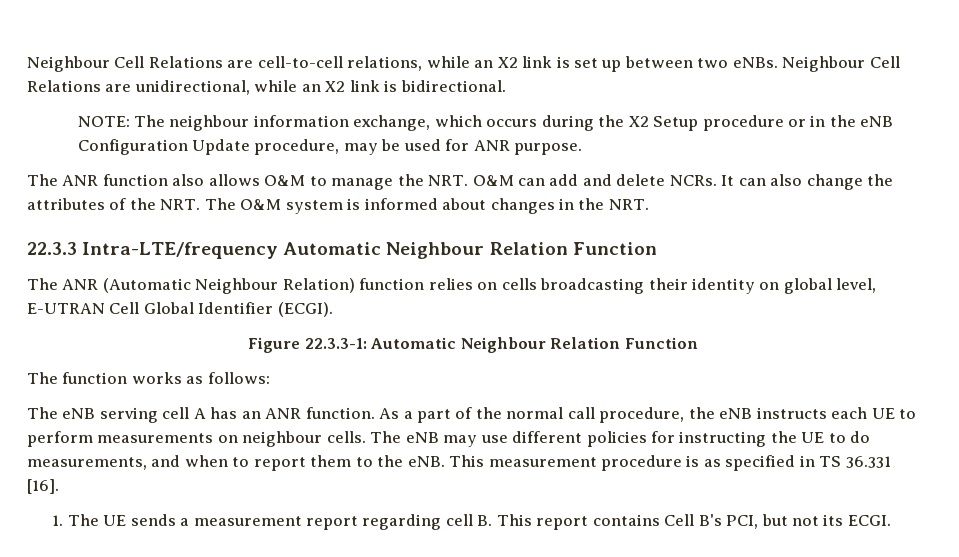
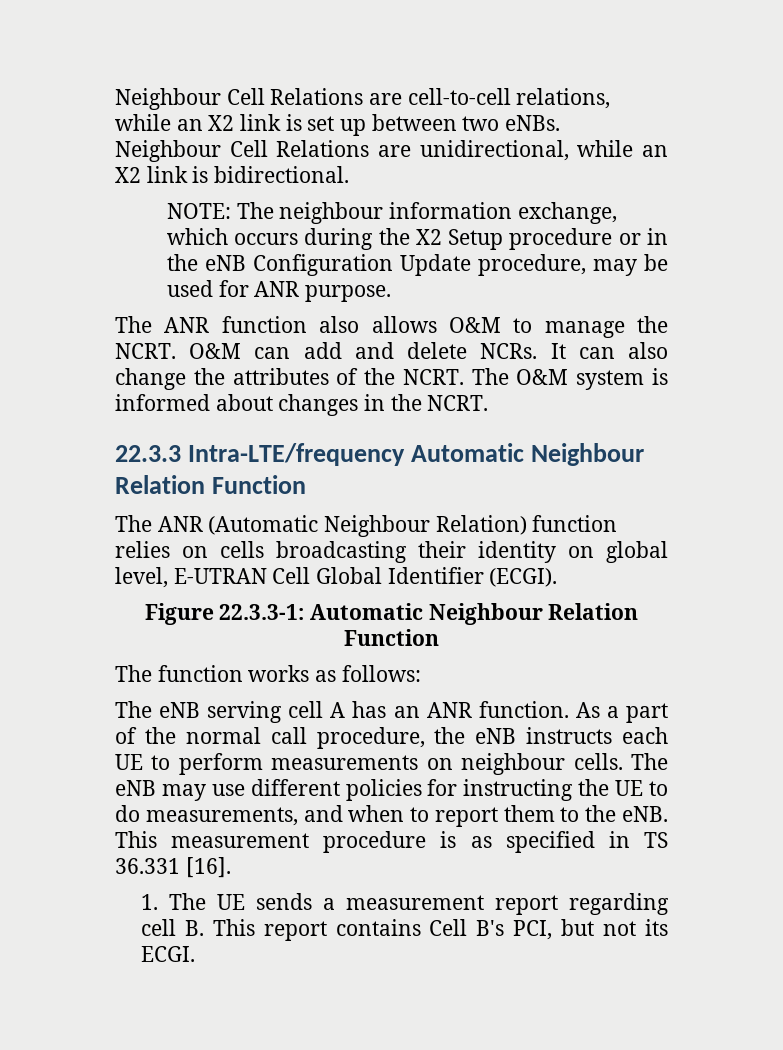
[428,175,469,186] NRT. -> [115,343,176,359] NCRT.
[160,199,201,210] NRT. -> [402,369,464,385] NCRT.
[608,199,649,210] NRT. -> [427,395,489,411] NCRT.

